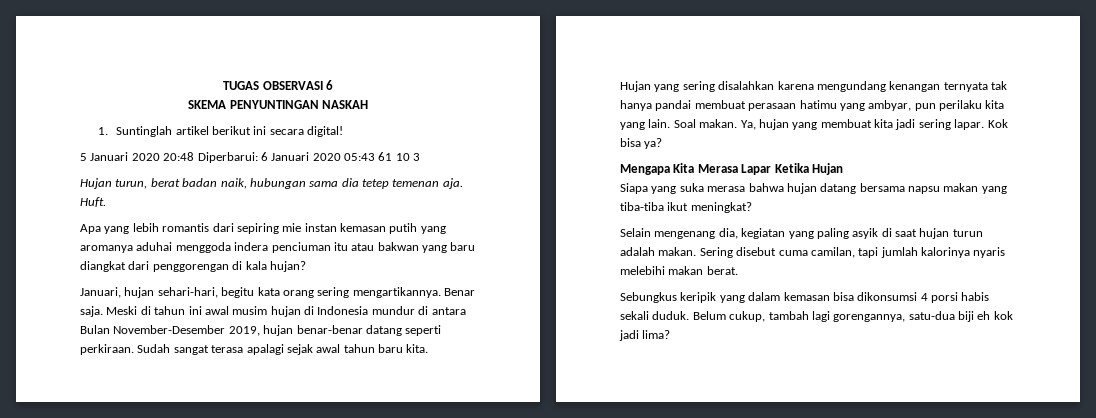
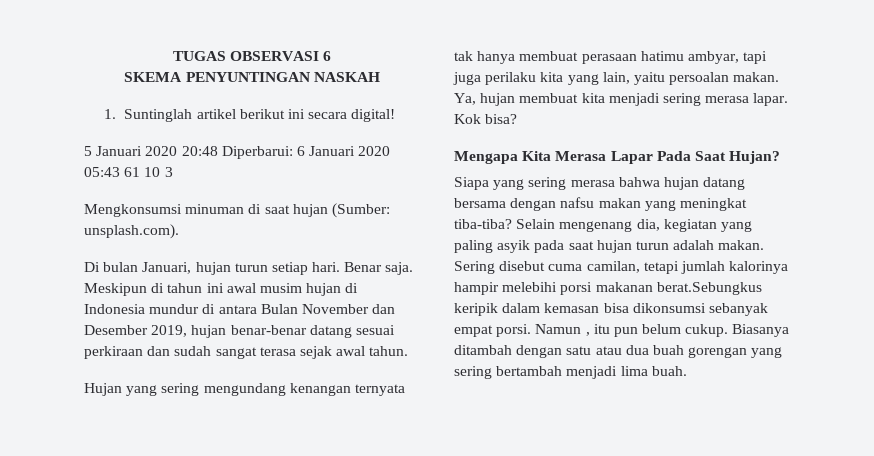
[80,178,463,189] [80,197,106,207] [80,223,446,234] [80,242,476,253] [80,261,306,272] [80,287,441,298] Hujan turun, berat badan naik, hubungan sama dia tetep temenan aja. Huft. // Apa yang lebih romantis dari sepiring mie instan kemasan putih yang aromanya aduhai menggoda indera penciuman itu atau bakwan yang baru diangkat dari penggorengan di kala hujan? // Januari, hujan sehari-hari, begitu kata orang sering mengartikannya. -> [84,203,390,218] [84,224,179,239] [84,262,341,275] Mengkonsumsi minuman di saat hujan (Sumber: unsplash.com). // Di bulan Januari, hujan turun setiap hari.
[106,306,138,315] Meski -> [84,283,147,296] Meskipun
[113,325,226,334] November-Desember -> [301,304,396,314] [84,325,148,335] November dan Desember
[405,325,442,336] [80,344,171,355] seperti perkiraan. Sudah -> [355,325,395,335] [84,346,212,359] sesuai perkiraan dan sudah
[246,344,284,355] apalagi -> (296, 351) none
[343,344,429,353] tahun baru kita. -> [369,346,409,356] tahun.
[718,81,814,90] disalahkan karena -> (200, 389) none
[655,100,692,111] pandai -> (516, 57) none
[839,100,1005,111] [620,119,696,130] yang ambyar, pun perilaku kita yang lain. Soal -> [687,51,768,64] [453,72,730,85] ambyar, tapi juga perilaku kita yang lain, yaitu persoalan
[792,122,818,130] yang -> (516, 99) none
[895,119,1008,130] [620,138,663,149] jadi sering lapar. Kok bisa ya? -> [608,93,789,106] [454,114,518,124] menjadi sering merasa lapar. Kok bisa?
[774,163,843,175] Ketika Hujan -> [656,151,781,164] Pada Saat Hujan?
[679,183,704,192] suka -> [528,177,567,190] sering
[908,183,1007,194] [620,202,752,213] napsu makan yang tiba-tiba ikut meningkat? // -> [510,197,747,211] [454,219,512,229] dengan nafsu makan yang meningkat tiba-tiba?
[881,228,892,237] di -> [534,240,565,253] pada
[858,247,879,258] tapi -> [643,261,679,274] tetapi
[973,247,1006,258] [620,266,738,275] [620,292,990,303] [620,311,1013,322] [619,330,671,341] nyaris melebihi makan berat. // Sebungkus keripik yang dalam kemasan bisa dikonsumsi 4 porsi habis sekali duduk. Belum cukup, tambah lagi gorengannya, satu-dua biji eh kok jadi lima? -> [454,282,762,295] [454,303,768,316] [454,324,790,337] [454,345,783,358] [454,366,687,379] hampir melebihi porsi makanan berat.Sebungkus keripik dalam kemasan bisa dikonsumsi sebanyak empat porsi. Namun , itu pun belum cukup. Biasanya ditambah dengan satu atau dua buah gorengan yang sering bertambah menjadi lima buah.

